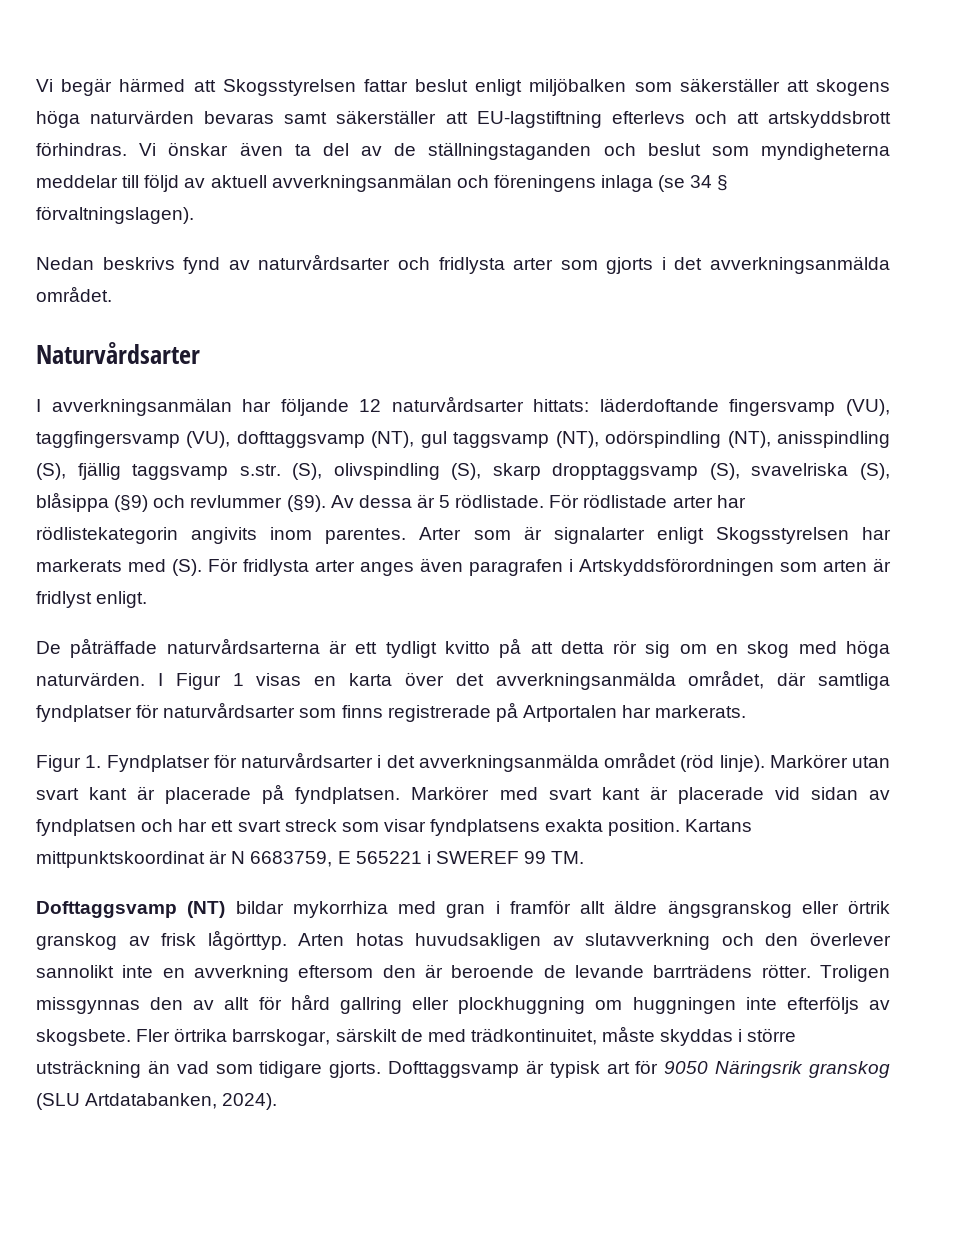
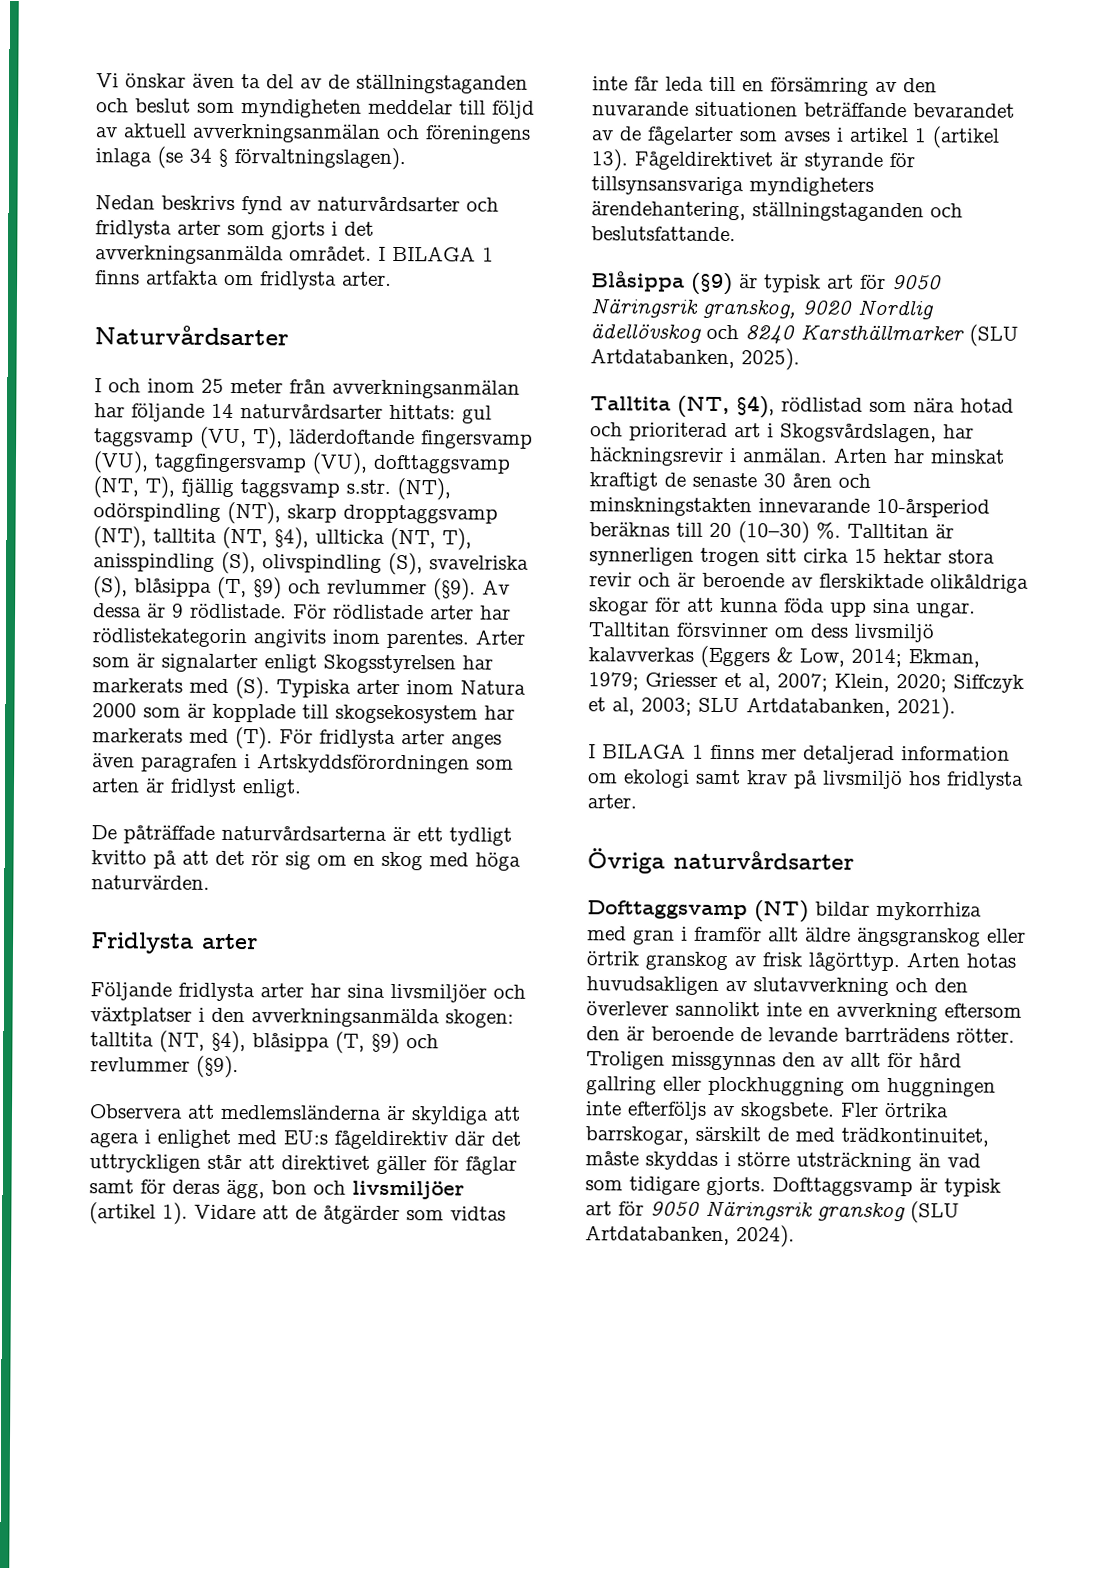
[36,78,890,96] [36,110,892,128] [36,142,157,156] Vi begär härmed att Skogsstyrelsen fattar beslut enligt miljöbalken som säkerställer att skogens höga naturvärden bevaras samt säkerställer att EU-lagstiftning efterlevs och att artskyddsbrott förhindras. Vi -> [96,73,119,88] Vi
[760,143,890,160] myndigheterna -> [241,99,362,118] myndigheten
[36,342,200,364] [36,399,41,412] // Naturvårdsarter // I -> [378,245,494,262] [95,270,392,290] [94,325,289,346] [94,378,326,394] I BILAGA 1 finns artfakta om fridlysta arter. // Naturvårdsarter // I och inom 25 meter från
[359,399,382,412] 12 -> [211,403,234,419] 14
(590, 405) none -> [462,405,492,424] [94,426,283,450] gul taggsvamp (VU, T),
[371,430,891,448] [36,462,699,480] (NT), gul taggsvamp (NT), odörspindling (NT), anisspindling (S), fjällig taggsvamp s.str. (S), olivspindling (S), skarp dropptaggsvamp -> [93,476,451,501] [93,501,498,525] [93,526,472,551] [93,551,382,575] (NT, T), fjällig taggsvamp s.str. (NT), odörspindling (NT), skarp dropptaggsvamp (NT), talltita (NT, §4), ullticka (NT, T), anisspindling (S), olivspindling
[114,495,149,512] (§9) -> [217,576,282,600] (T, §9)
[439,495,451,508] 5 -> [172,603,184,618] 9
(202, 567) none -> [276,679,526,698] [92,703,515,724] [92,727,273,750] Typiska arter inom Natura 2000 som är kopplade till skogsekosystem har markerats med (T).
[560,641,604,654] detta -> [215,850,245,866] det
[157,670,890,690] [36,702,747,722] [36,752,890,772] [36,784,890,804] [36,819,753,836] [36,850,585,868] I Figur 1 visas en karta över det avverkningsanmälda området, där samtliga fyndplatser för naturvårdsarter som finns registrerade på Artportalen har markerats. // Figur 1. Fyndplatser för naturvårdsarter i det avverkningsanmälda området (röd linje). Markörer utan svart kant är placerade på fyndplatsen. Markörer med svart kant är placerade vid sidan av fyndplatsen och har ett svart streck som visar fyndplatsens exakta position. Kartans mittpunktskoordinat är N 6683759, E 565221 i SWEREF 99 TM. -> [90,932,258,954] [90,982,526,1003] [90,1007,514,1028] [90,1030,439,1055] [90,1055,239,1079] [89,1104,521,1125] [89,1129,521,1150] [89,1154,517,1175] [89,1179,465,1200] [89,1202,506,1225] [592,76,937,96] [592,101,1015,118] [591,126,1000,149] [591,149,915,172] [591,176,874,196] [591,201,963,222] [591,226,736,242] [591,271,942,296] [590,298,933,320] [590,323,1019,347] [590,348,800,371] [590,395,1014,419] [590,422,974,443] [589,447,1005,466] [589,472,871,491] [589,497,990,518] [589,521,954,544] [589,547,995,567] [589,572,1029,593] [589,597,976,618] [588,622,935,643] [588,645,980,669] [588,672,1024,693] [588,697,956,720] [588,743,1010,765] [588,769,1024,790] [587,794,637,809] [587,848,854,874] // Fridlysta arter // Följande fridlysta arter har sina livsmiljöer och växtplatser i den avverkningsanmälda skogen: talltita (NT, §4), blåsippa (T, §9) och revlummer (§9). // Observera att medlemsländerna är skyldiga att agera i enlighet med EU:s fågeldirektiv där det uttryckligen står att direktivet gäller för fåglar samt för deras ägg, bon och livsmiljöer (artikel 1). Vidare att de åtgärder som vidtas inte får leda till en försämring av den nuvarande situationen beträffande bevarandet av de fågelarter som avses i artikel 1 (artikel 13). Fågeldirektivet är styrande för tillsynsansvariga myndigheters ärendehantering, ställningstaganden och beslutsfattande. // Blåsippa (§9) är typisk art för 9050 Näringsrik granskog, 9020 Nordlig ädellövskog och 8240 Karsthällmarker (SLU Artdatabanken, 2025). // Talltita (NT, §4), rödlistad som nära hotad och prioriterad art i Skogsvårdslagen, har häckningsrevir i anmälan. Arten har minskat kraftigt de senaste 30 åren och minskningstakten innevarande 10-årsperiod beräknas till 20 (10–30) %. Talltitan är synnerligen trogen sitt cirka 15 hektar stora revir och är beroende av flerskiktade olikåldriga skogar för att kunna föda upp sina ungar. Talltitan försvinner om dess livsmiljö kalavverkas (Eggers & Low, 2014; Ekman, 1979; Griesser et al, 2007; Klein, 2020; Siffczyk et al, 2003; SLU Artdatabanken, 2021). // I BILAGA 1 finns mer detaljerad information om ekologi samt krav på livsmiljö hos fridlysta arter. // Övriga naturvårdsarter

